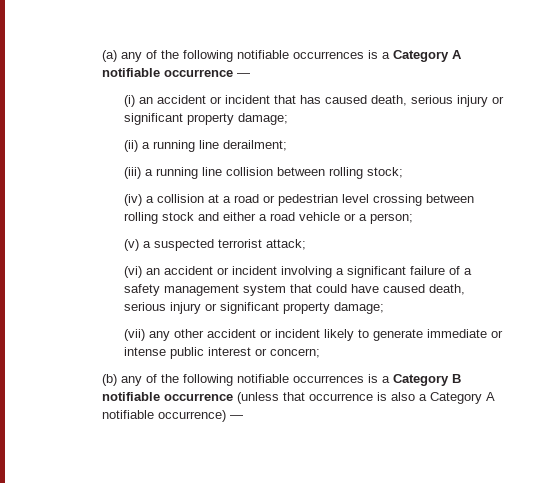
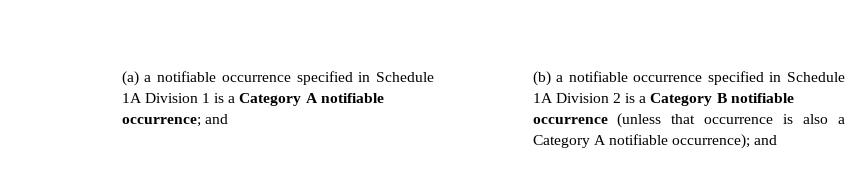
[121,50,365,62] any of the following notifiable occurrences -> [144,71,434,85] [121,93,210,103] a notifiable occurrence specified in Schedule 1A Division 1
[164,69,251,77] [124,95,505,107] [124,113,289,125] [124,140,288,152] [124,167,404,179] [124,194,475,206] [124,212,414,224] [124,239,307,251] [124,266,473,278] [124,284,466,296] [124,302,385,314] [124,329,504,341] [124,347,321,359] [102,374,365,386] occurrence — // (i) an accident or incident that has caused death, serious injury or significant property damage; // (ii) a running line derailment; // (iii) a running line collision between rolling stock; // (iv) a collision at a road or pedestrian level crossing between rolling stock and either a road vehicle or a person; // (v) a suspected terrorist attack; // (vi) an accident or incident involving a significant failure of a safety management system that could have caused death, serious injury or significant property damage; // (vii) any other accident or incident likely to generate immediate or intense public interest or concern; // (b) any of the following notifiable occurrences -> [121,114,228,127] [532,71,845,86] [532,93,621,103] occurrence; and // (b) a notifiable occurrence specified in Schedule 1A Division 2
[158,410,244,422] occurrence) — -> [672,134,778,149] occurrence); and

